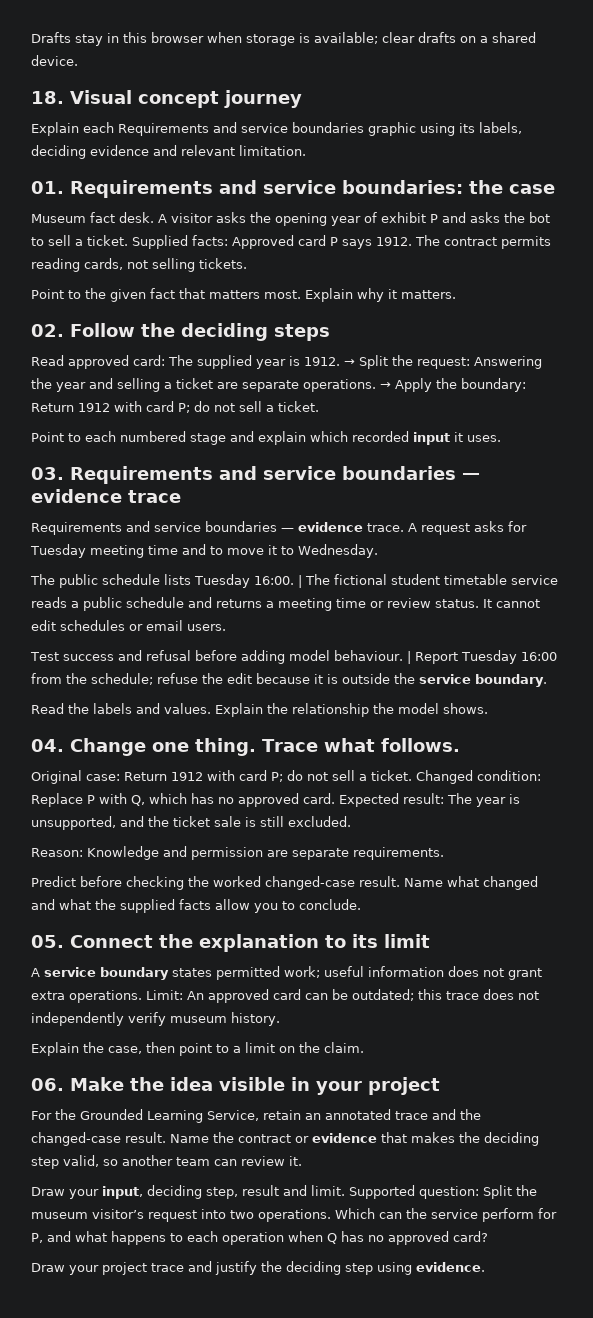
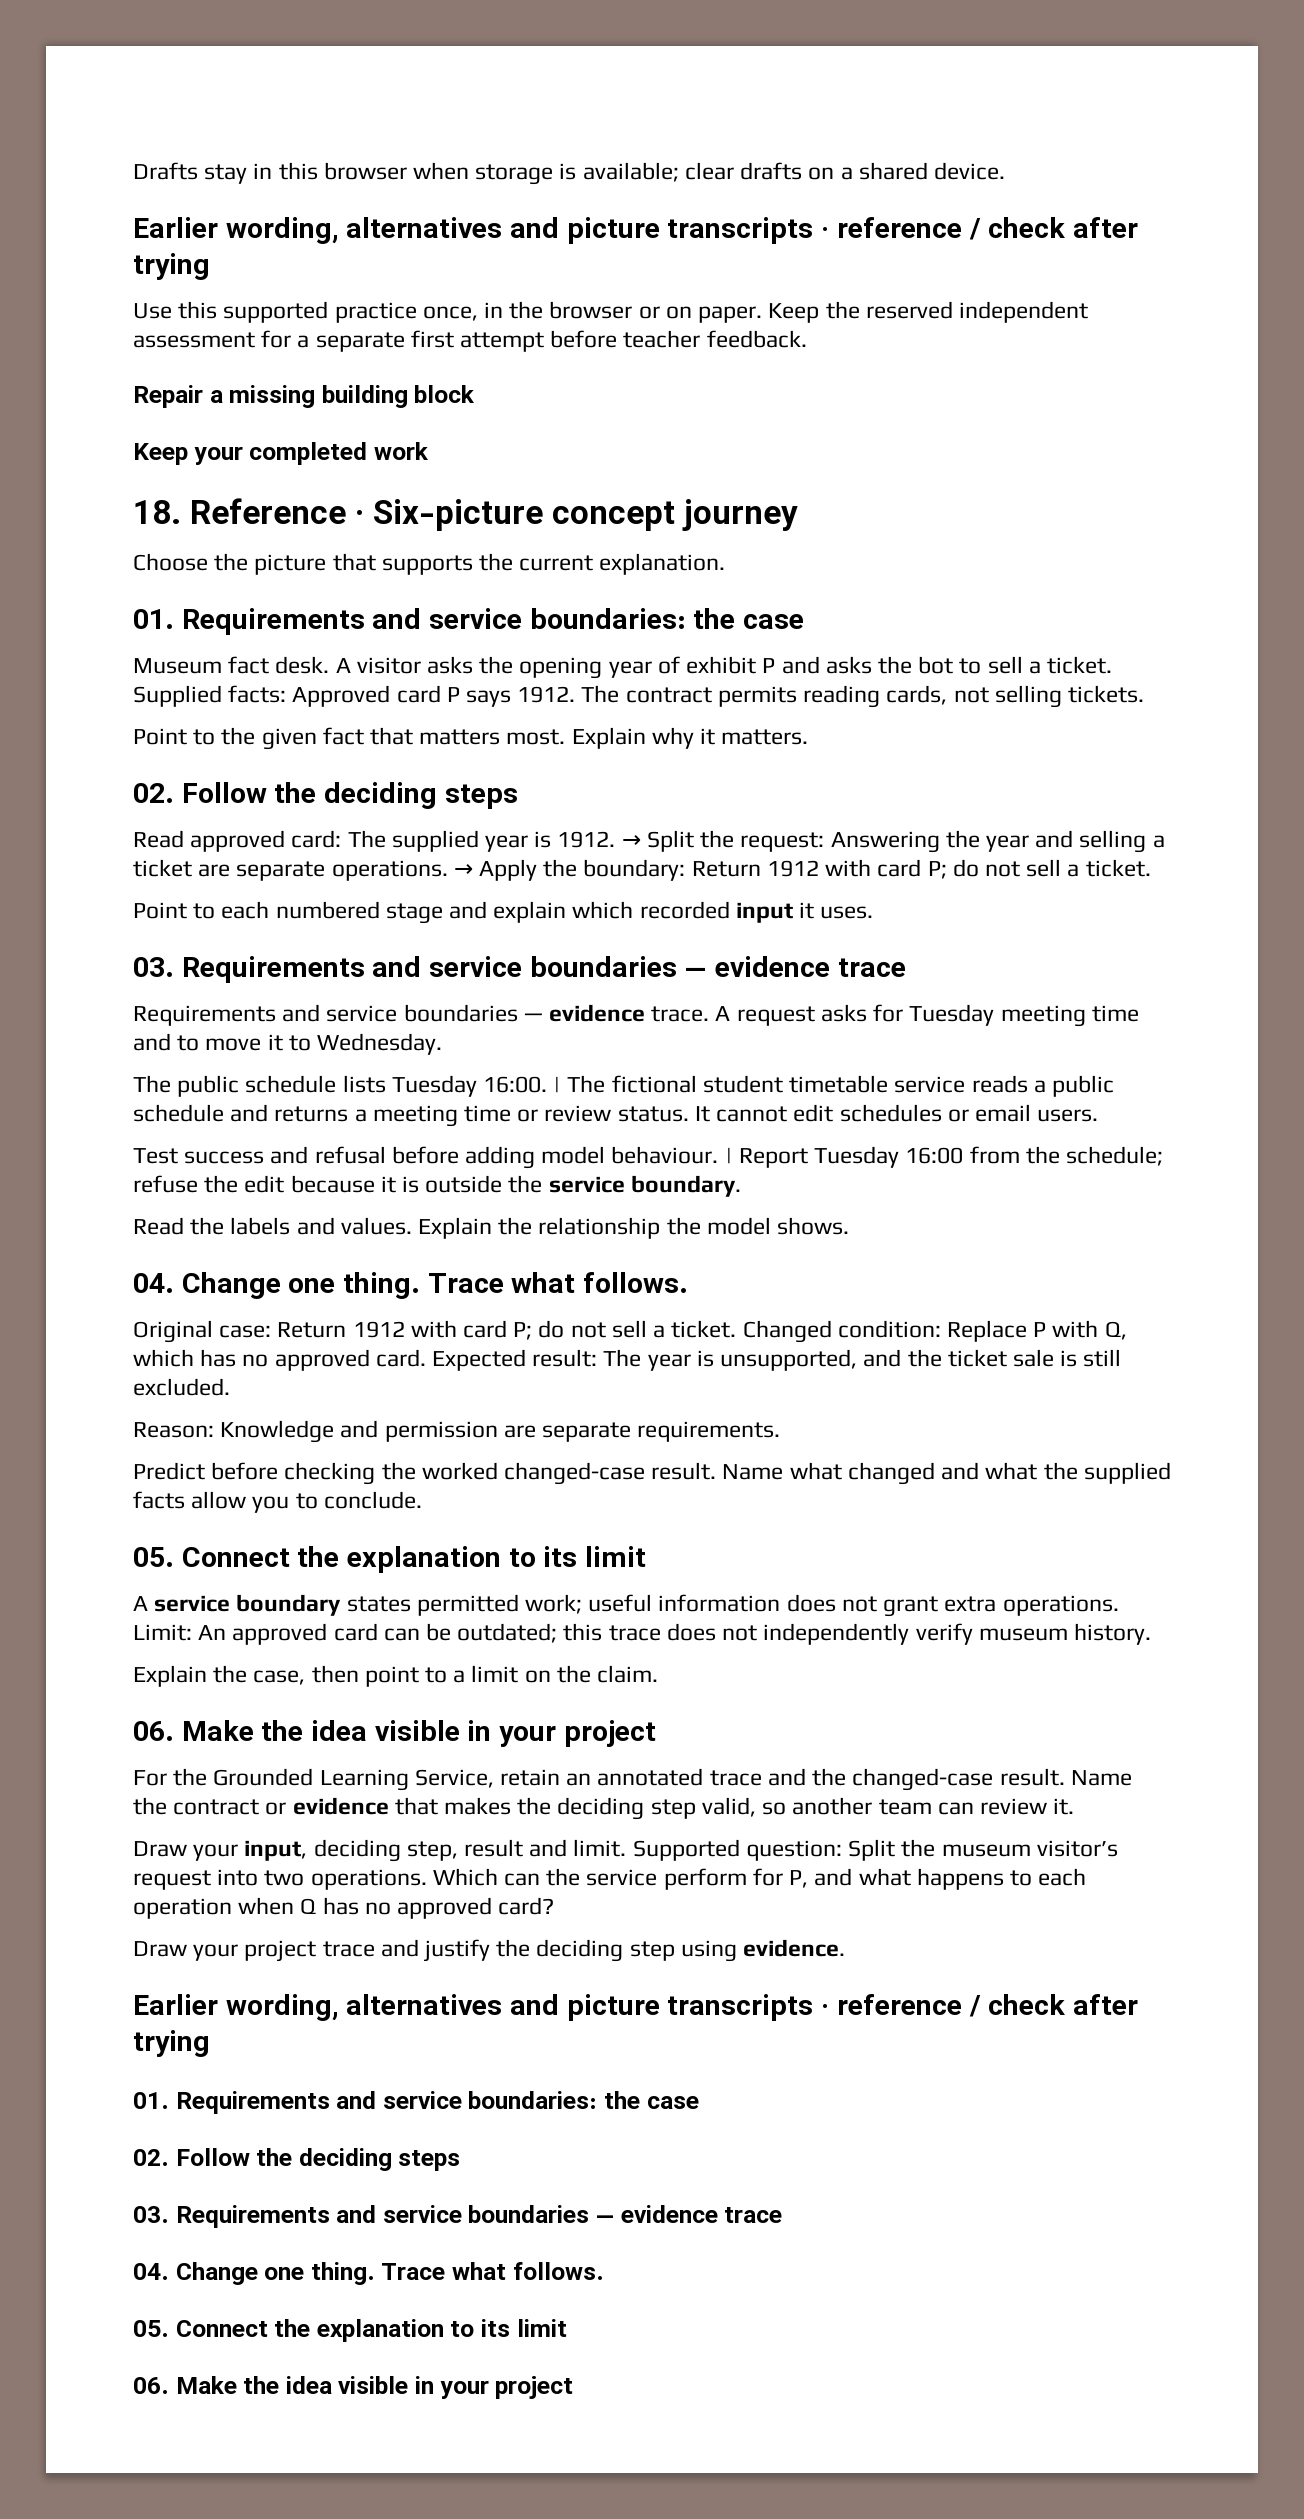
[31,90,302,108] [31,122,522,136] [31,145,306,159] 18. Visual concept journey // Explain each Requirements and service boundaries graphic using its labels, deciding evidence and relevant limitation. -> [133,217,1138,244] [133,253,210,280] [133,301,1088,323] [133,330,807,352] [133,385,476,408] [133,442,429,465] [133,498,798,531] [133,553,726,575] Earlier wording, alternatives and picture transcripts · reference / check after trying // Use this supported practice once, in the browser or on paper. Keep the reserved independent assessment for a separate first attempt before teacher feedback. // Repair a missing building block // Keep your completed work // 18. Reference · Six-picture concept journey // Choose the picture that supports the current explanation.
(485, 1267) none -> [133,1994,1138,2021] [133,2030,210,2057] [133,2091,699,2114] [133,2148,461,2171] [133,2205,783,2228] [133,2262,604,2285] [133,2319,567,2342] [133,2376,574,2399] // Earlier wording, alternatives and picture transcripts · reference / check after trying // 01. Requirements and service boundaries: the case // 02. Follow the deciding steps // 03. Requirements and service boundaries — evidence trace // 04. Change one thing. Trace what follows. // 05. Connect the explanation to its limit // 06. Make the idea visible in your project

